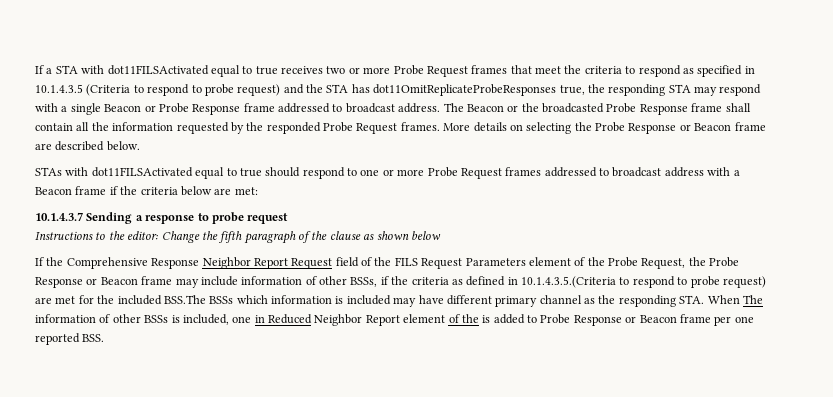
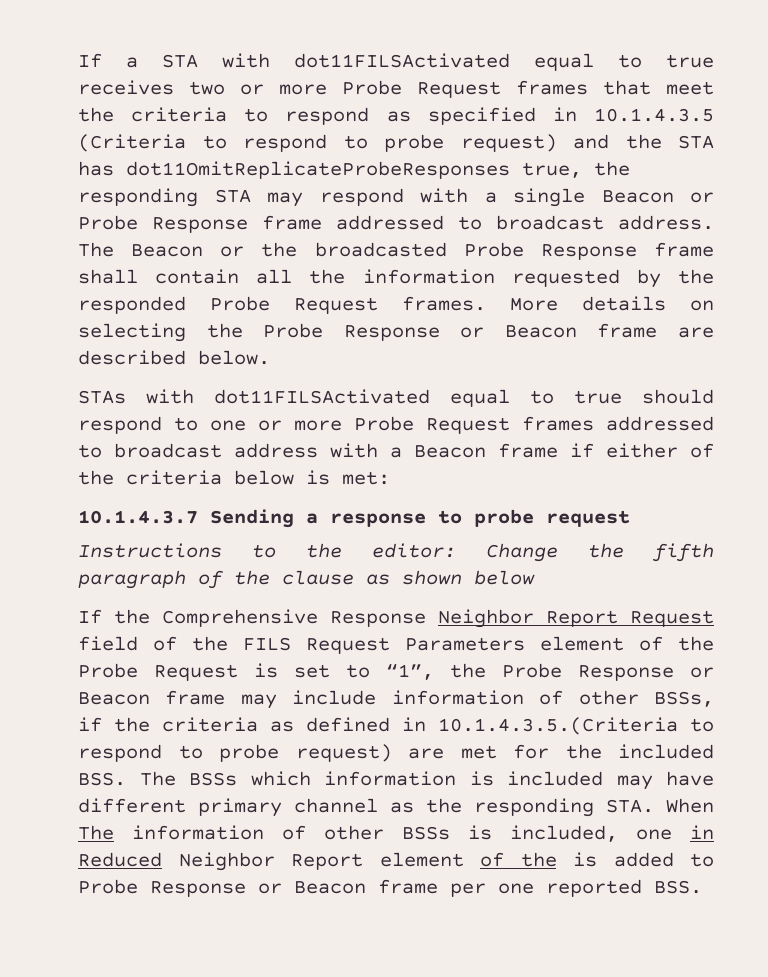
(118, 190) none -> [606,443,714,458] either of
[214,188,232,195] are -> [306,470,330,485] is
[641,258,686,269] Request, -> [154,663,434,681] Request is set to “1”,
[163,295,206,304] BSS.The -> [78,771,176,786] BSS. The

